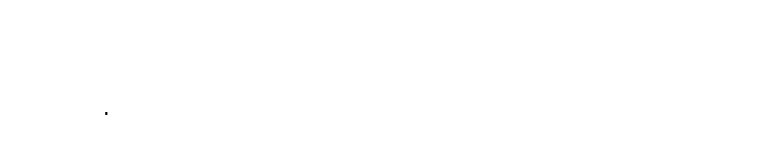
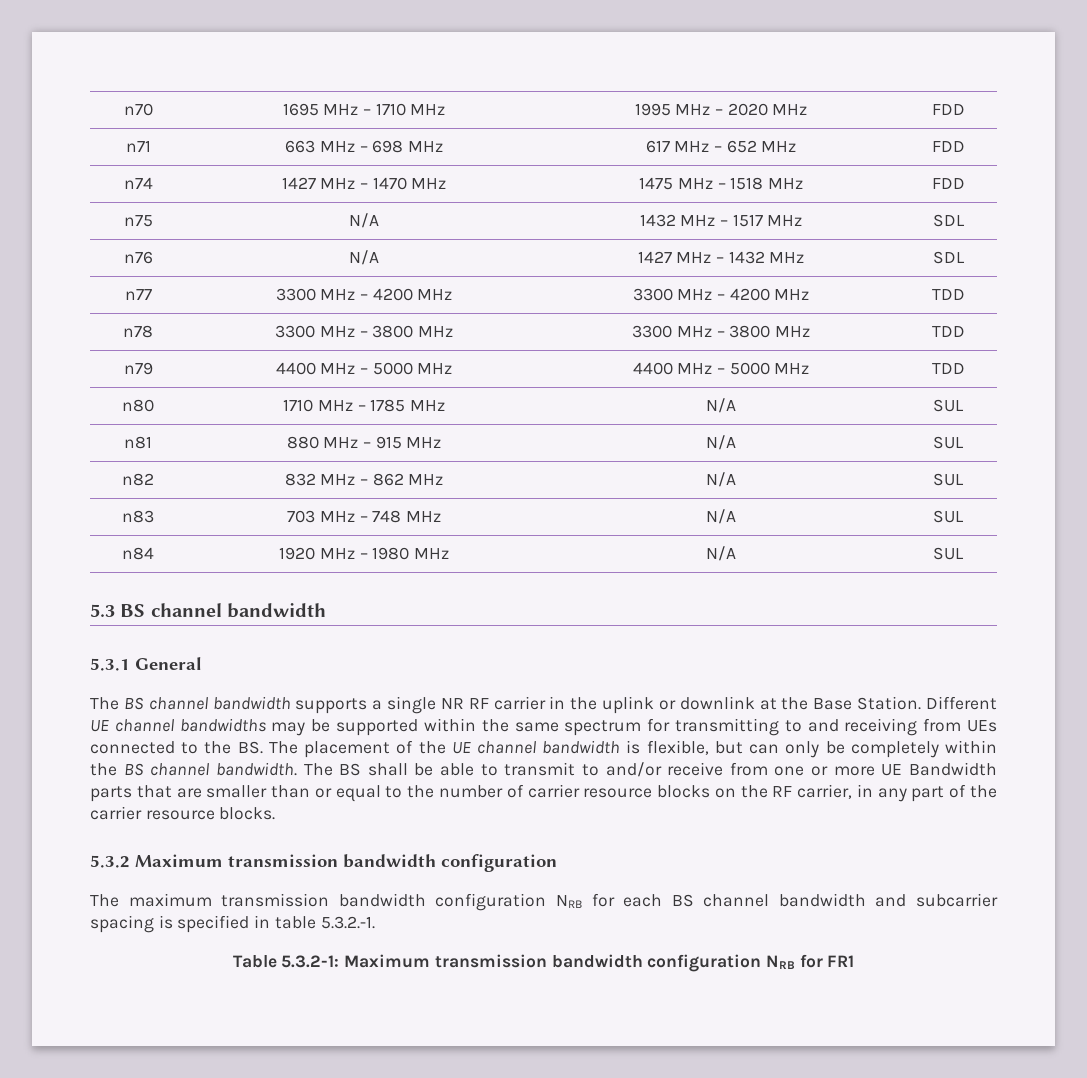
[103,112,110,115] . -> [123,103,153,116] [282,103,446,116] [634,103,808,116] [931,104,965,115] [125,140,151,152] [285,140,443,153] [645,140,797,153] [931,141,965,152] [123,177,153,189] [281,177,447,190] [639,177,803,190] [931,178,965,189] [123,215,153,227] [349,213,379,228] [639,214,803,227] [932,214,965,227] [123,251,153,264] [349,250,379,265] [637,251,805,264] [932,251,965,264] [124,289,152,300] [275,288,453,301] [632,288,810,301] [931,289,965,300] [123,325,153,338] [275,325,453,338] [632,325,810,338] [931,326,965,337] [123,362,153,375] [275,362,453,375] [632,362,810,375] [931,363,965,374] [122,399,154,412] [283,399,445,412] [706,398,736,413] [933,399,964,412] [124,436,152,449] [286,436,442,449] [706,435,736,450] [933,436,964,449] [122,473,154,486] [284,473,444,486] [706,472,736,487] [933,473,964,486] [122,510,154,523] [287,510,441,523] [706,509,736,524] [933,510,964,523] [122,547,154,560] [279,547,449,560] [706,546,736,561] [933,547,964,560] [90,603,327,618] [90,657,202,671] [90,696,998,714] [90,718,997,736] [90,740,997,758] [90,762,998,777] [90,784,997,802] [90,806,276,820] [90,854,557,872] [90,893,999,911] [90,915,375,933] [232,954,855,972] n70 | 1695 MHz – 1710 MHz | 1995 MHz – 2020 MHz | FDD // n71 | 663 MHz – 698 MHz | 617 MHz – 652 MHz | FDD // n74 | 1427 MHz – 1470 MHz | 1475 MHz – 1518 MHz | FDD // n75 | N/A | 1432 MHz – 1517 MHz | SDL // n76 | N/A | 1427 MHz – 1432 MHz | SDL // n77 | 3300 MHz – 4200 MHz | 3300 MHz – 4200 MHz | TDD // n78 | 3300 MHz – 3800 MHz | 3300 MHz – 3800 MHz | TDD // n79 | 4400 MHz – 5000 MHz | 4400 MHz – 5000 MHz | TDD // n80 | 1710 MHz – 1785 MHz | N/A | SUL // n81 | 880 MHz – 915 MHz | N/A | SUL // n82 | 832 MHz – 862 MHz | N/A | SUL // n83 | 703 MHz – 748 MHz | N/A | SUL // n84 | 1920 MHz – 1980 MHz | N/A | SUL // 5.3 BS channel bandwidth // 5.3.1 General // The BS channel bandwidth supports a single NR RF carrier in the uplink or downlink at the Base Station. Different UE channel bandwidths may be supported within the same spectrum for transmitting to and receiving from UEs connected to the BS. The placement of the UE channel bandwidth is flexible, but can only be completely within the BS channel bandwidth. The BS shall be able to transmit to and/or receive from one or more UE Bandwidth parts that are smaller than or equal to the number of carrier resource blocks on the RF carrier, in any part of the carrier resource blocks. // 5.3.2 Maximum transmission bandwidth configuration // The maximum transmission bandwidth configuration NRB for each BS channel bandwidth and subcarrier spacing is specified in table 5.3.2.-1. // Table 5.3.2-1: Maximum transmission bandwidth configuration NRB for FR1

